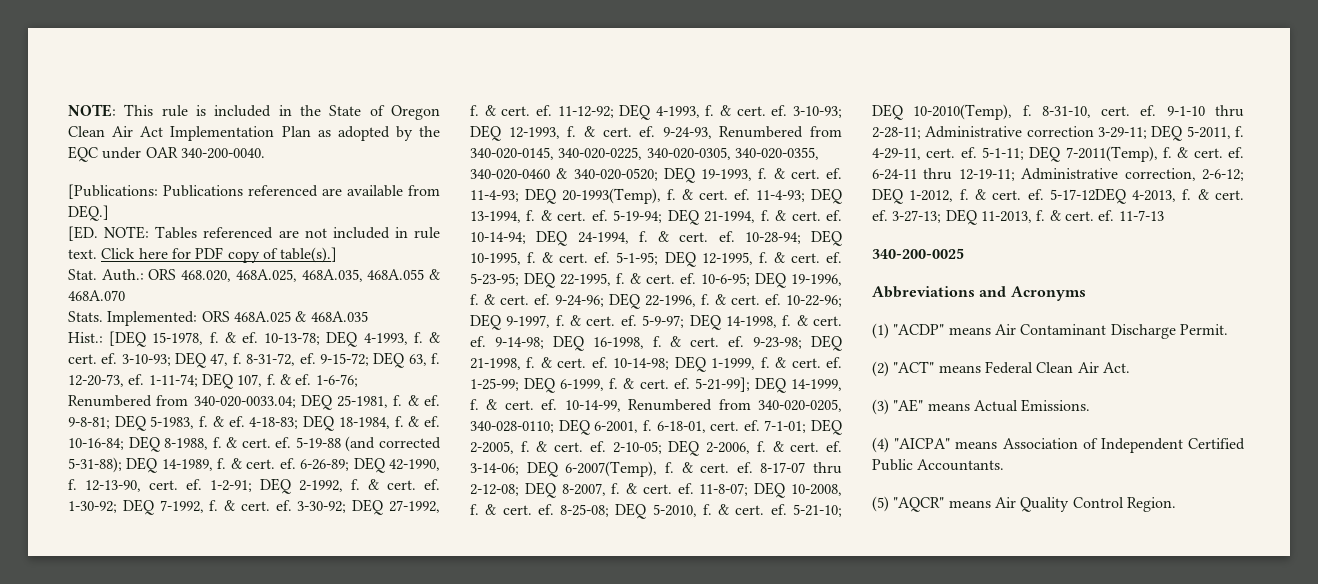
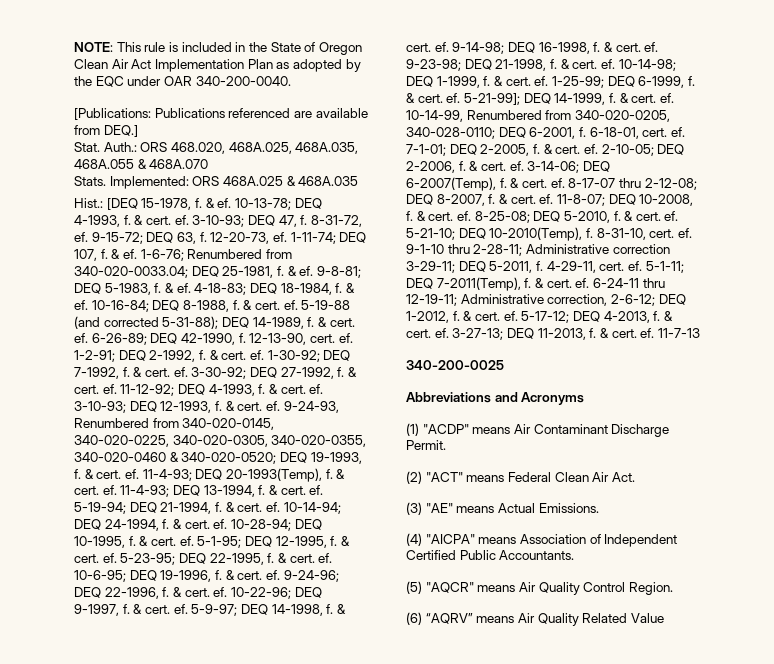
[68,226,440,241] [68,247,338,263] // [ED. NOTE: Tables referenced are not included in rule text. Click here for PDF copy of table(s).] -> (138, 131) none
[1049,188,1126,204] 5-17-12DEQ -> [521,311,600,323] 5-17-12; DEQ
(1176, 504) none -> [406,612,664,626] // (6) “AQRV” means Air Quality Related Value

